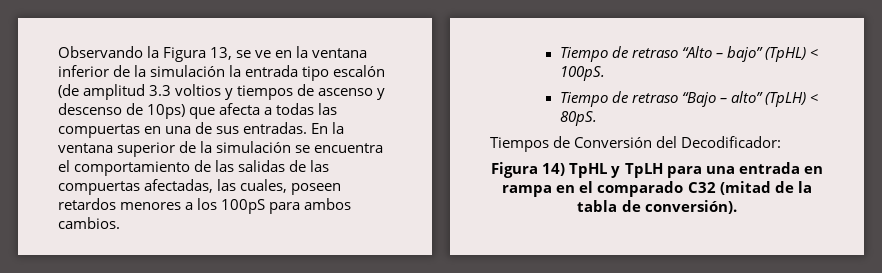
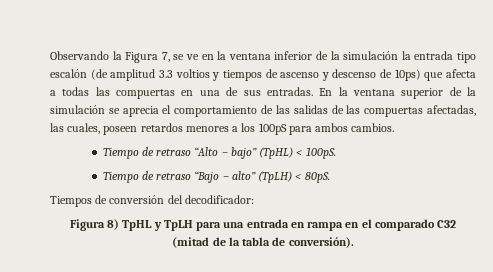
[210,47,233,60] 13, -> [161,52,170,62] 7,
[314,143,384,153] encuentra -> [122,106,159,117] aprecia
[574,136,782,148] [491,162,566,178] Conversión del Decodificador: // Figura 14) -> [109,195,254,204] [69,219,120,231] conversión del decodificador: // Figura 8)

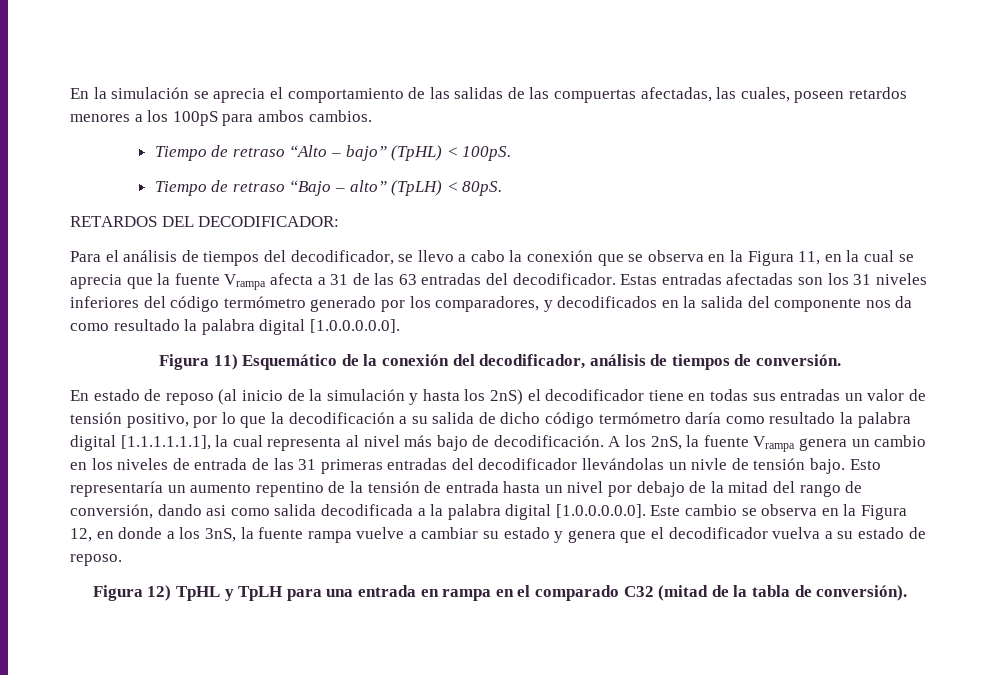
[50,51,477,63] [50,69,477,81] [50,87,462,99] Observando la Figura 7, se ve en la ventana inferior de la simulación la entrada tipo escalón (de amplitud 3.3 voltios y tiempos de ascenso y descenso de 10ps) que afecta a todas las compuertas en una de sus entradas. En la ventana superior de -> [70,88,89,99] En
[50,195,254,207] [69,219,120,231] Tiempos de conversión del decodificador: // Figura 8) -> [70,216,340,227] [70,250,914,266] [70,273,927,290] [70,296,913,312] [70,319,400,335] [158,354,842,370] [70,389,926,405] [70,412,911,428] [70,435,927,452] [70,458,881,474] [70,481,863,497] [70,504,908,520] [70,527,926,543] [70,554,122,566] [92,585,172,601] RETARDOS DEL DECODIFICADOR: // Para el análisis de tiempos del decodificador, se llevo a cabo la conexión que se observa en la Figura 11, en la cual se aprecia que la fuente Vrampa afecta a 31 de las 63 entradas del decodificador. Estas entradas afectadas son los 31 niveles inferiores del código termómetro generado por los comparadores, y decodificados en la salida del componente nos da como resultado la palabra digital [1.0.0.0.0.0]. // Figura 11) Esquemático de la conexión del decodificador, análisis de tiempos de conversión. // En estado de reposo (al inicio de la simulación y hasta los 2nS) el decodificador tiene en todas sus entradas un valor de tensión positivo, por lo que la decodificación a su salida de dicho código termómetro daría como resultado la palabra digital [1.1.1.1.1.1], la cual representa al nivel más bajo de decodificación. A los 2nS, la fuente Vrampa genera un cambio en los niveles de entrada de las 31 primeras entradas del decodificador llevándolas un nivle de tensión bajo. Esto representaría un aumento repentino de la tensión de entrada hasta un nivel por debajo de la mitad del rango de conversión, dando asi como salida decodificada a la palabra digital [1.0.0.0.0.0]. Este cambio se observa en la Figura 12, en donde a los 3nS, la fuente rampa vuelve a cambiar su estado y genera que el decodificador vuelva a su estado de reposo. // Figura 12)

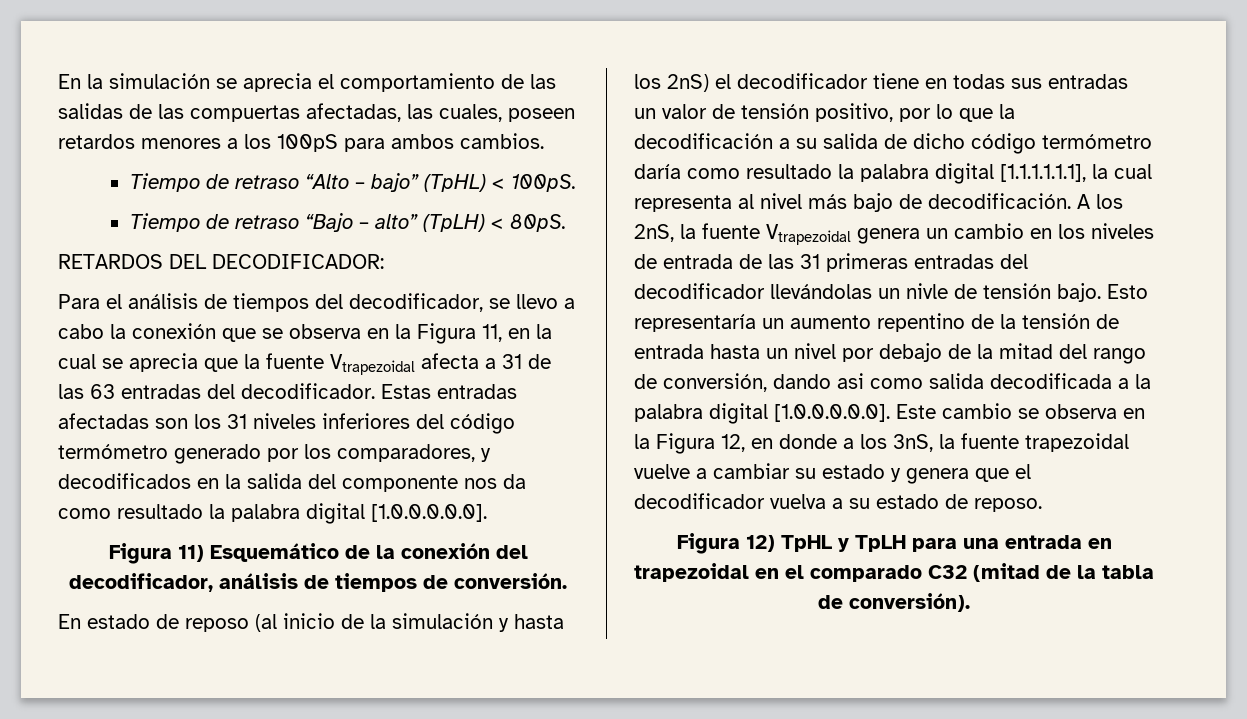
[224,274,267,290] Vrampa -> [330,354,415,375] Vtrapezoidal
[753,436,796,452] Vrampa -> [766,224,851,245] Vtrapezoidal
[307,531,352,543] rampa -> [1025,433,1129,452] trapezoidal
[442,589,492,601] rampa -> [634,563,749,582] trapezoidal

